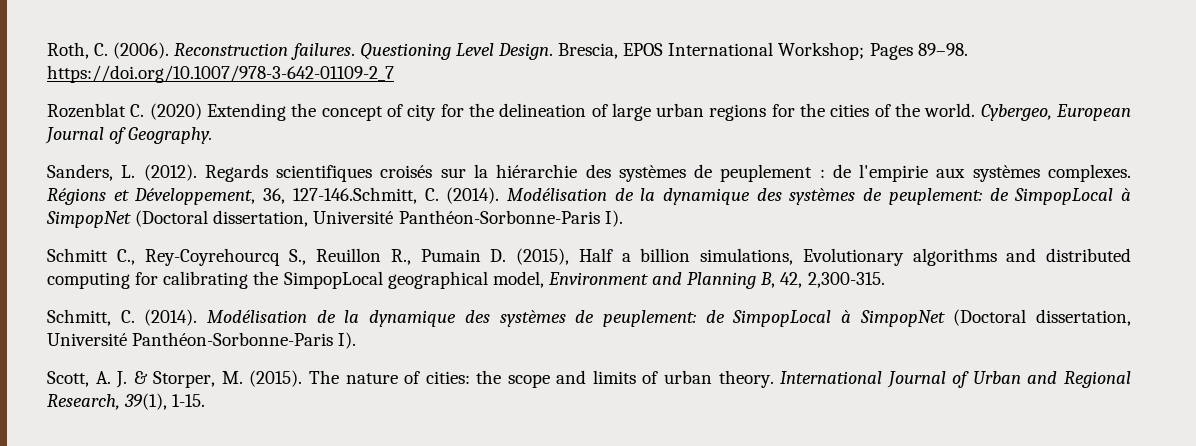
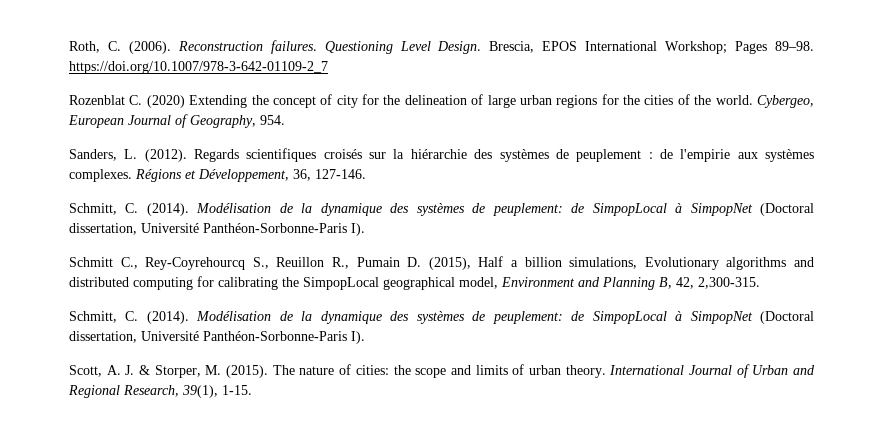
[128,127,213,144] Geography. -> [190,115,285,128] Geography, 954.
[292,187,417,204] 127-146.Schmitt, -> [315,169,366,179] [69,203,117,215] 127-146. // Schmitt,

